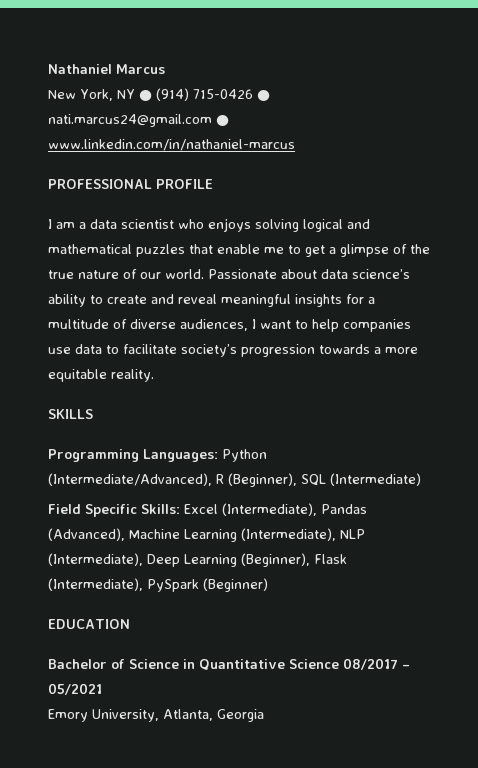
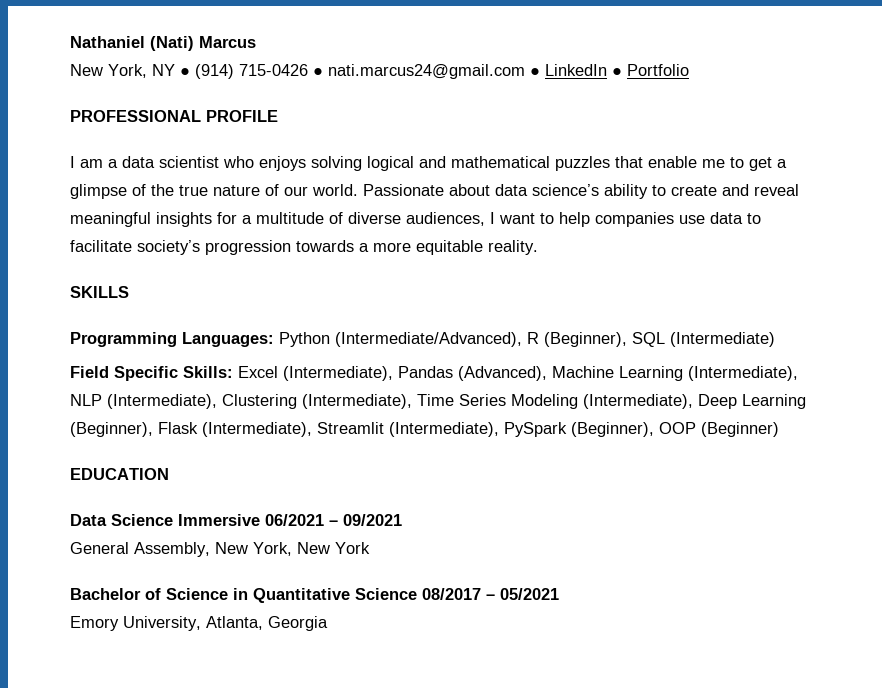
(112, 69) none -> [150,36,194,51] (Nati)
[48,139,295,151] www.linkedin.com/in/nathaniel-marcus -> [545,64,689,76] LinkedIn ● Portfolio
(143, 559) none -> [222,394,693,409] Clustering (Intermediate), Time Series Modeling (Intermediate),
[147,578,268,592] [48,619,130,629] PySpark (Beginner) // EDUCATION -> [317,422,779,437] [70,468,169,480] [70,514,402,526] [70,542,370,557] Streamlit (Intermediate), PySpark (Beginner), OOP (Beginner) // EDUCATION // Data Science Immersive 06/2021 – 09/2021 // General Assembly, New York, New York

